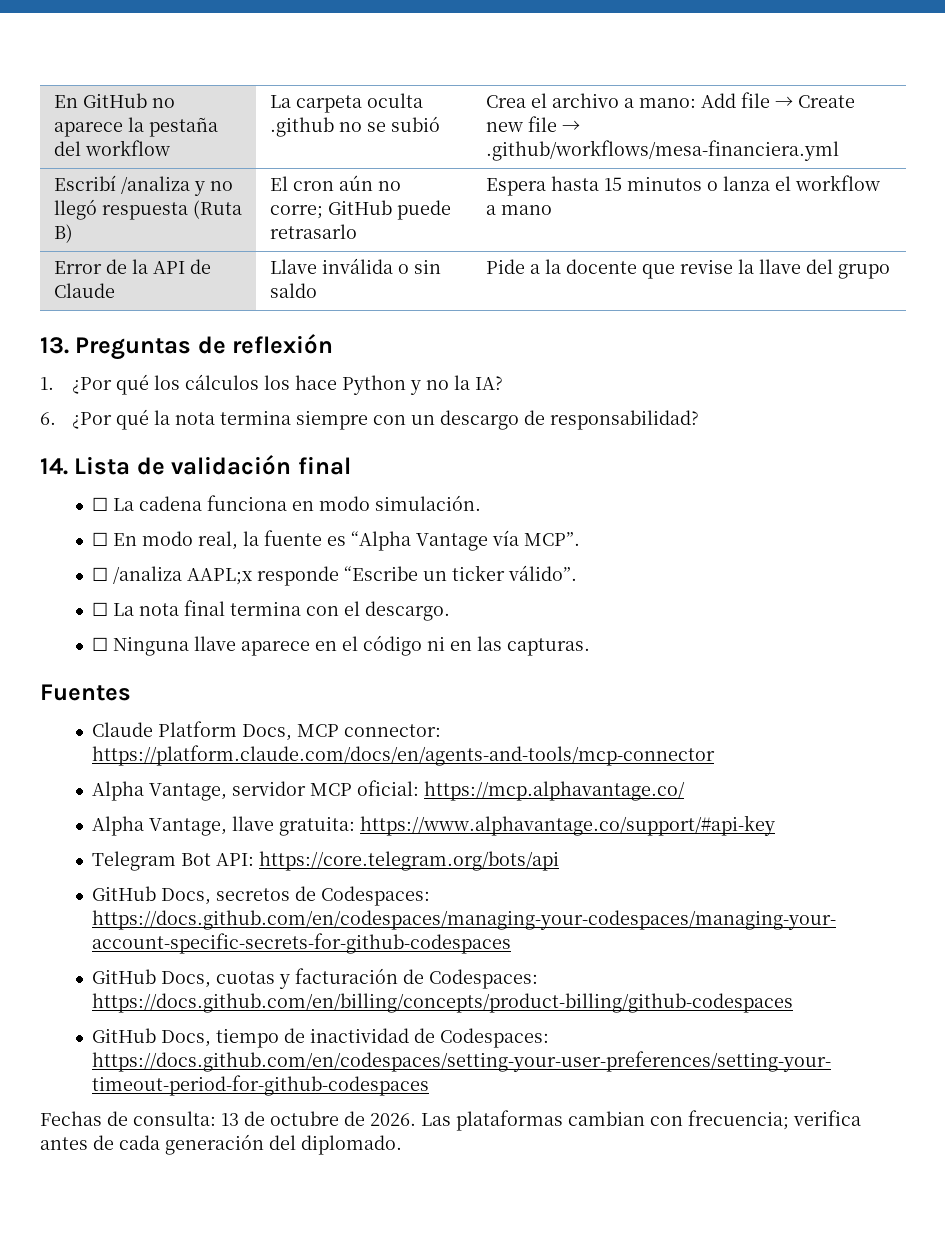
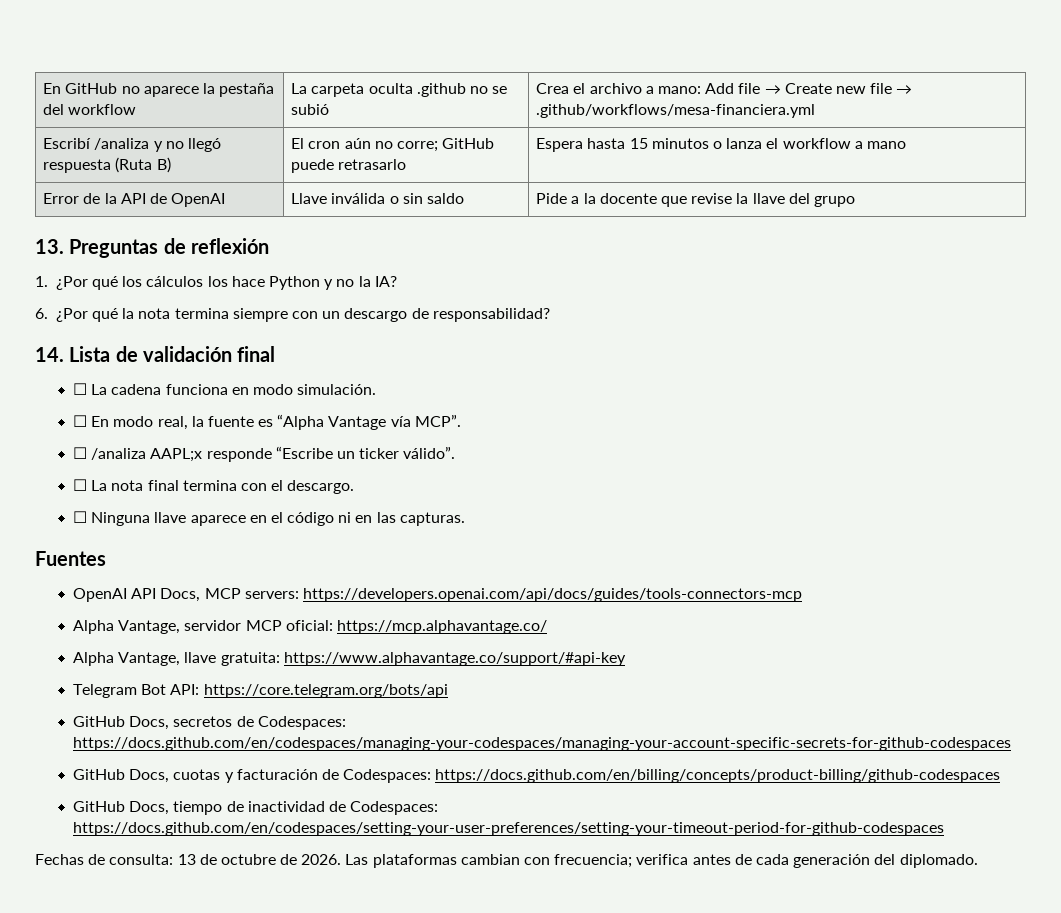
[54,283,116,298] Claude -> [171,193,226,207] OpenAI
[92,721,442,741] [92,745,716,766] Claude Platform Docs, MCP connector: https://platform.claude.com/docs/en/agents-and-tools/mcp-connector -> [72,588,802,602] OpenAI API Docs, MCP servers: https://developers.openai.com/api/docs/guides/tools-connectors-mcp

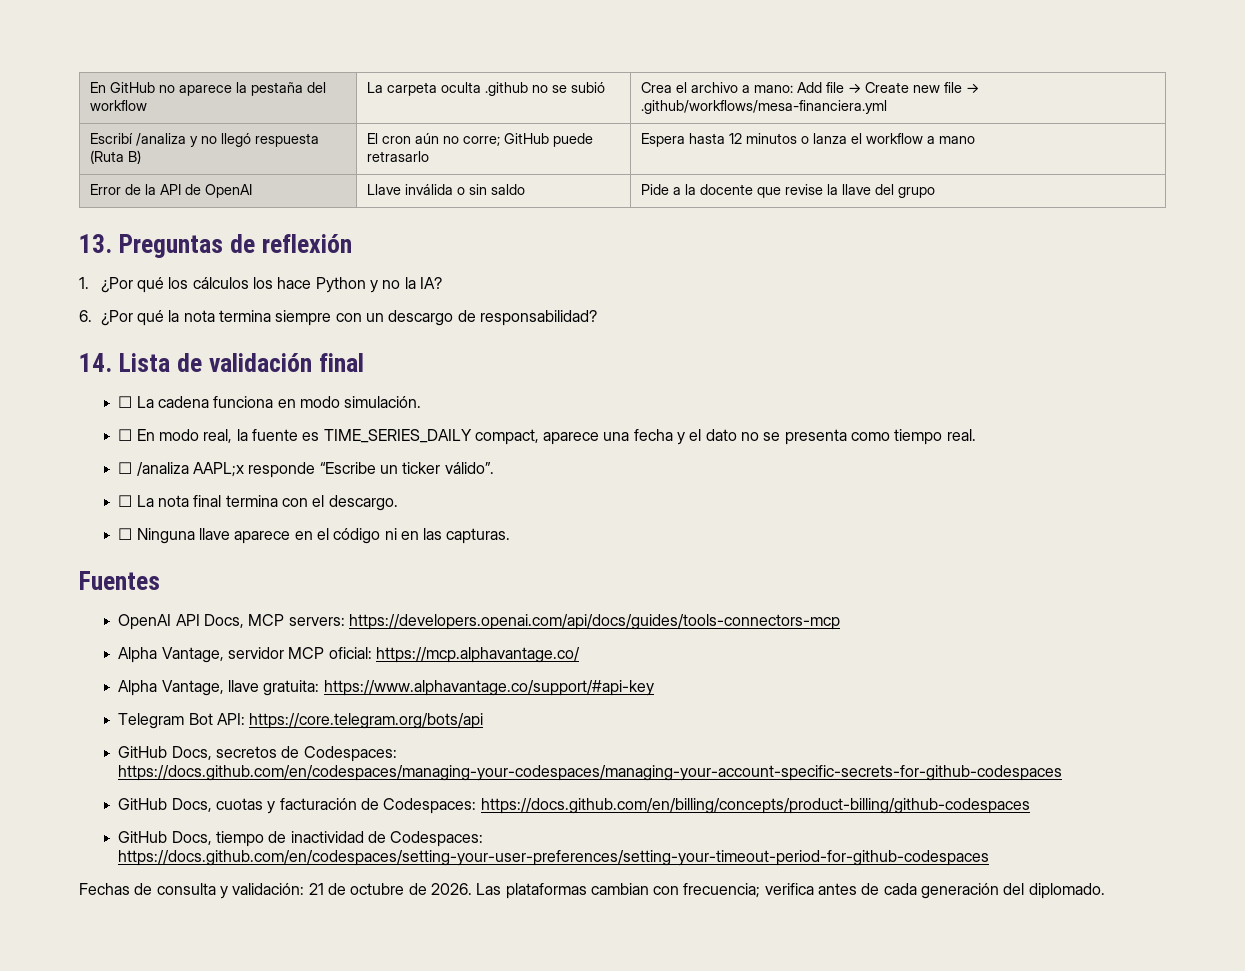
[629,138,648,149] 15 -> [729,133,743,144] 12
[277,414,461,430] “Alpha Vantage vía MCP”. -> [323,429,976,445] TIME_SERIES_DAILY compact, aparece una fecha y el dato no se presenta como tiempo real.
[109,854,196,865] consulta: 13 -> [156,883,324,899] consulta y validación: 21

